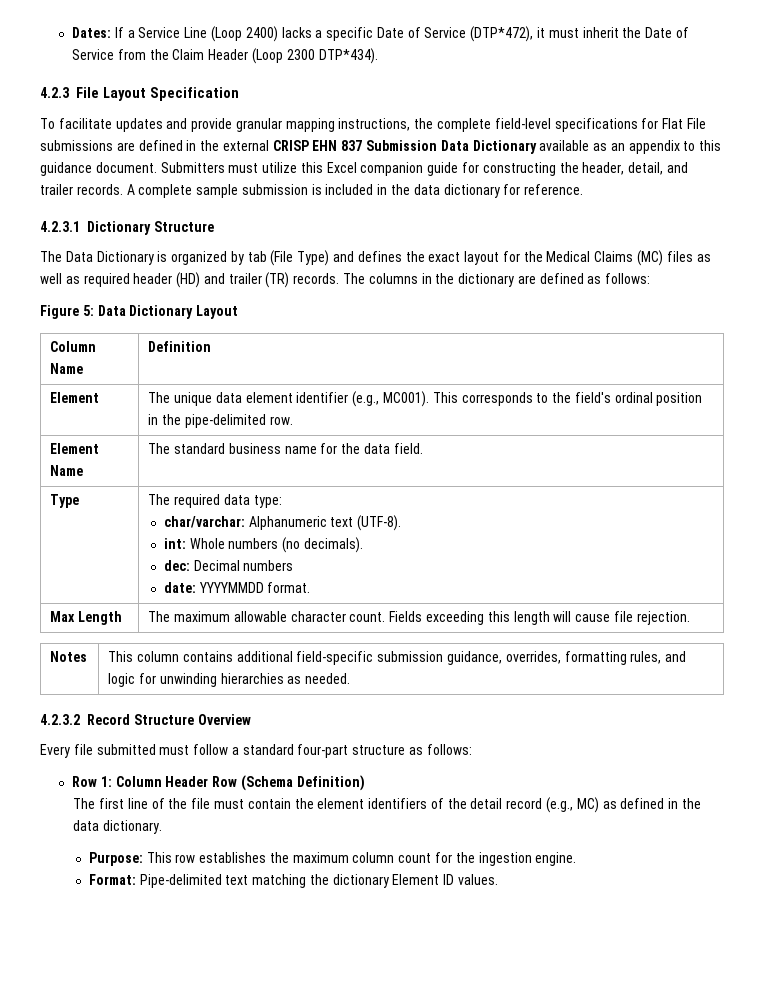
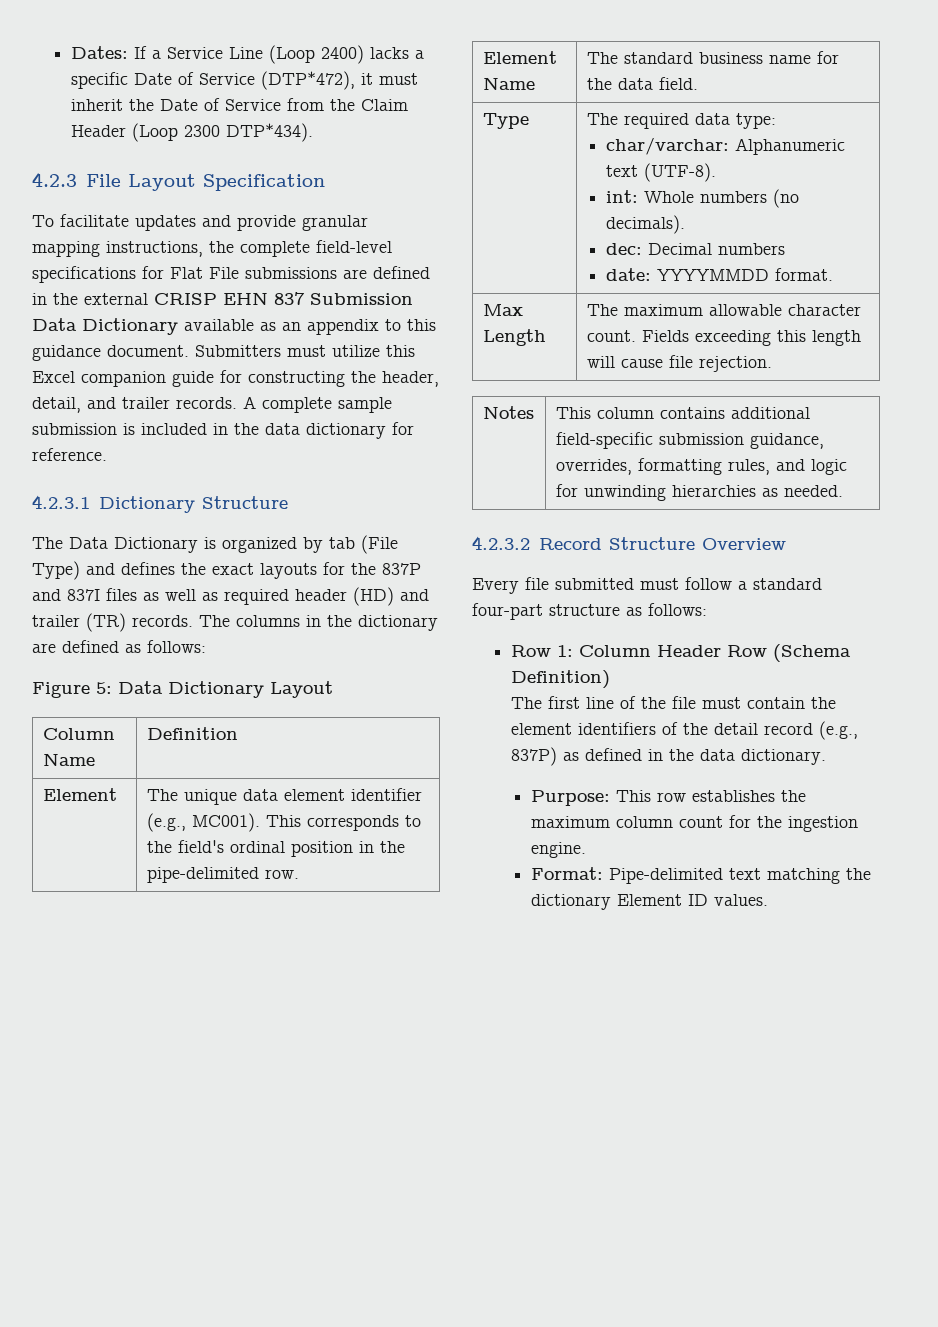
[464,250,664,266] layout for the Medical Claims (MC) -> [260,562,421,579] [32,589,100,601] layouts for the 837P and 837I
[576,797,599,813] MC) -> [511,747,558,766] 837P)

